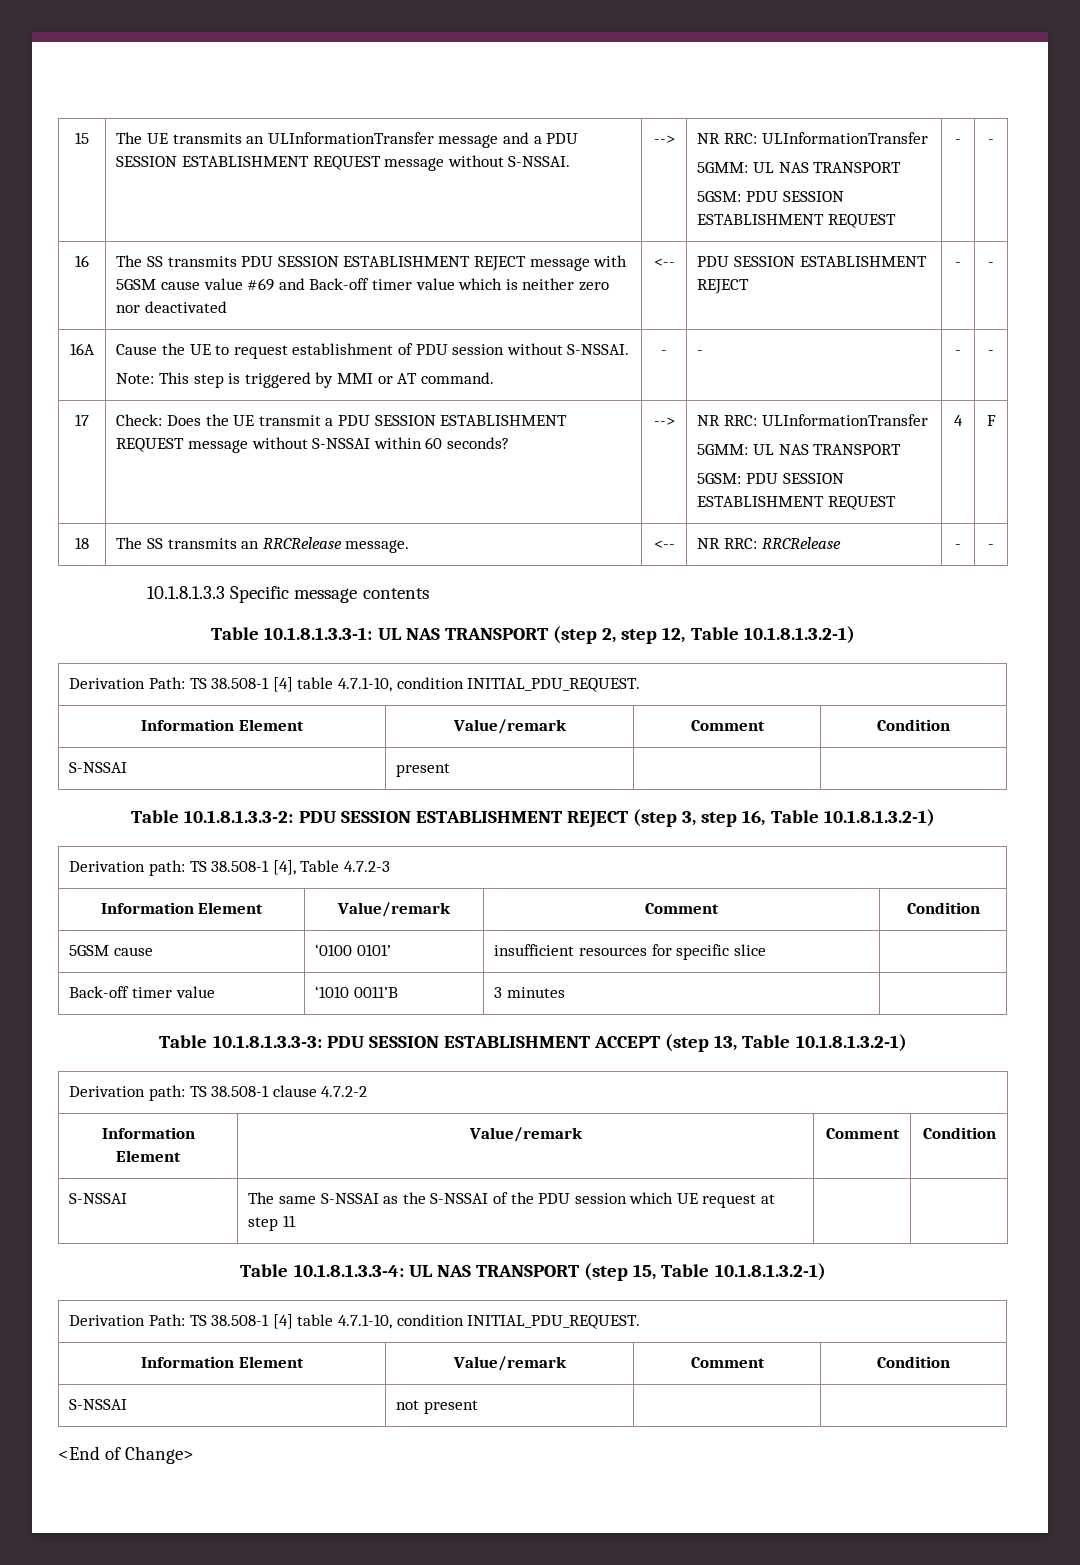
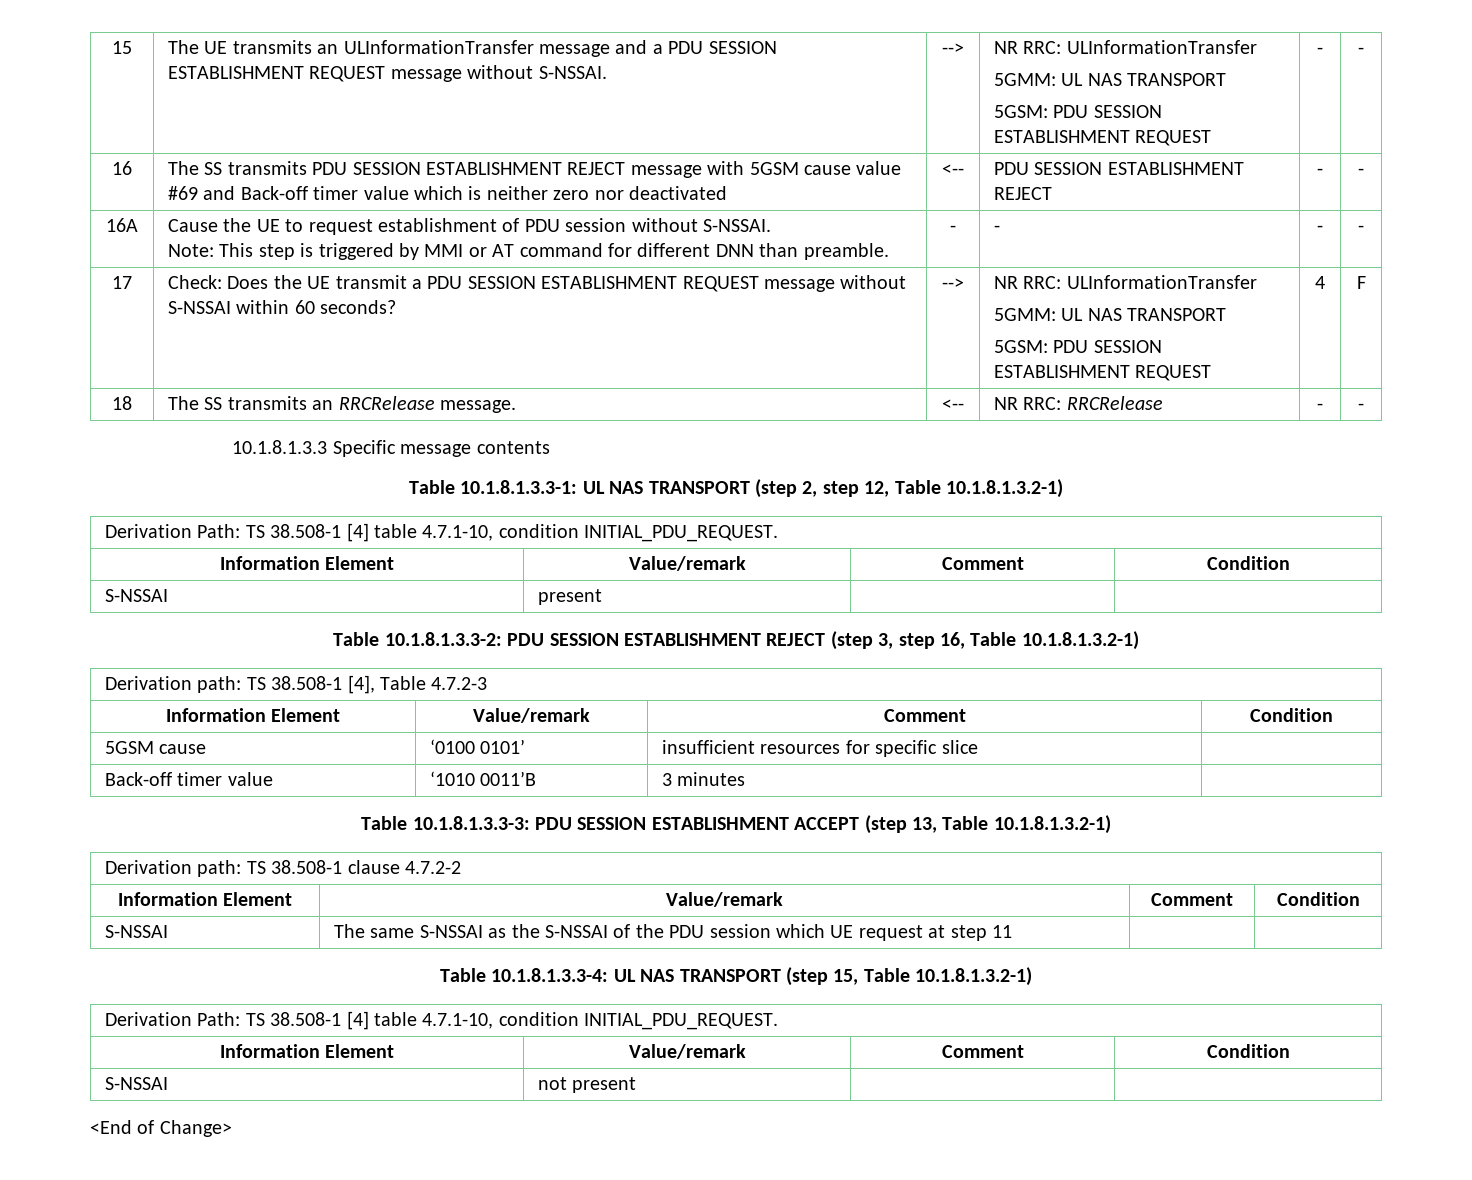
[420,372,494,384] command. -> [519,243,889,260] command for different DNN than preamble.

